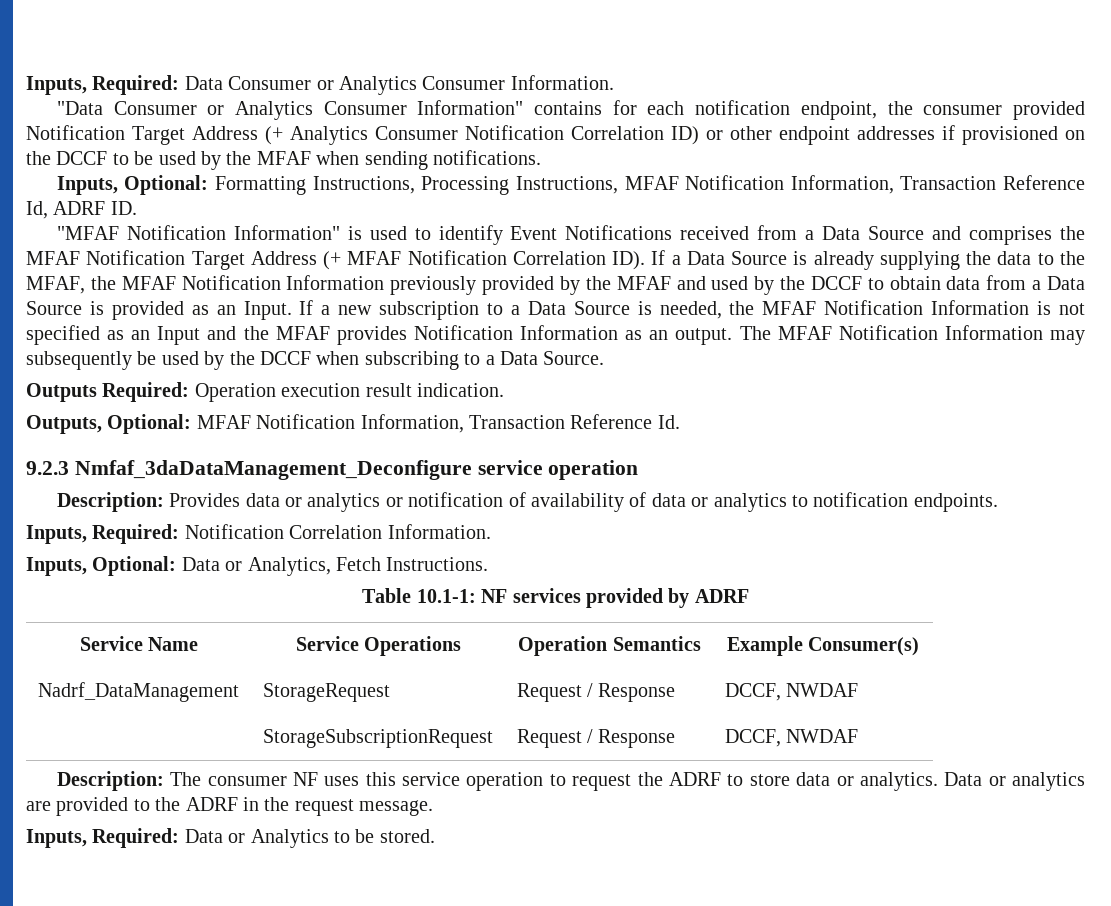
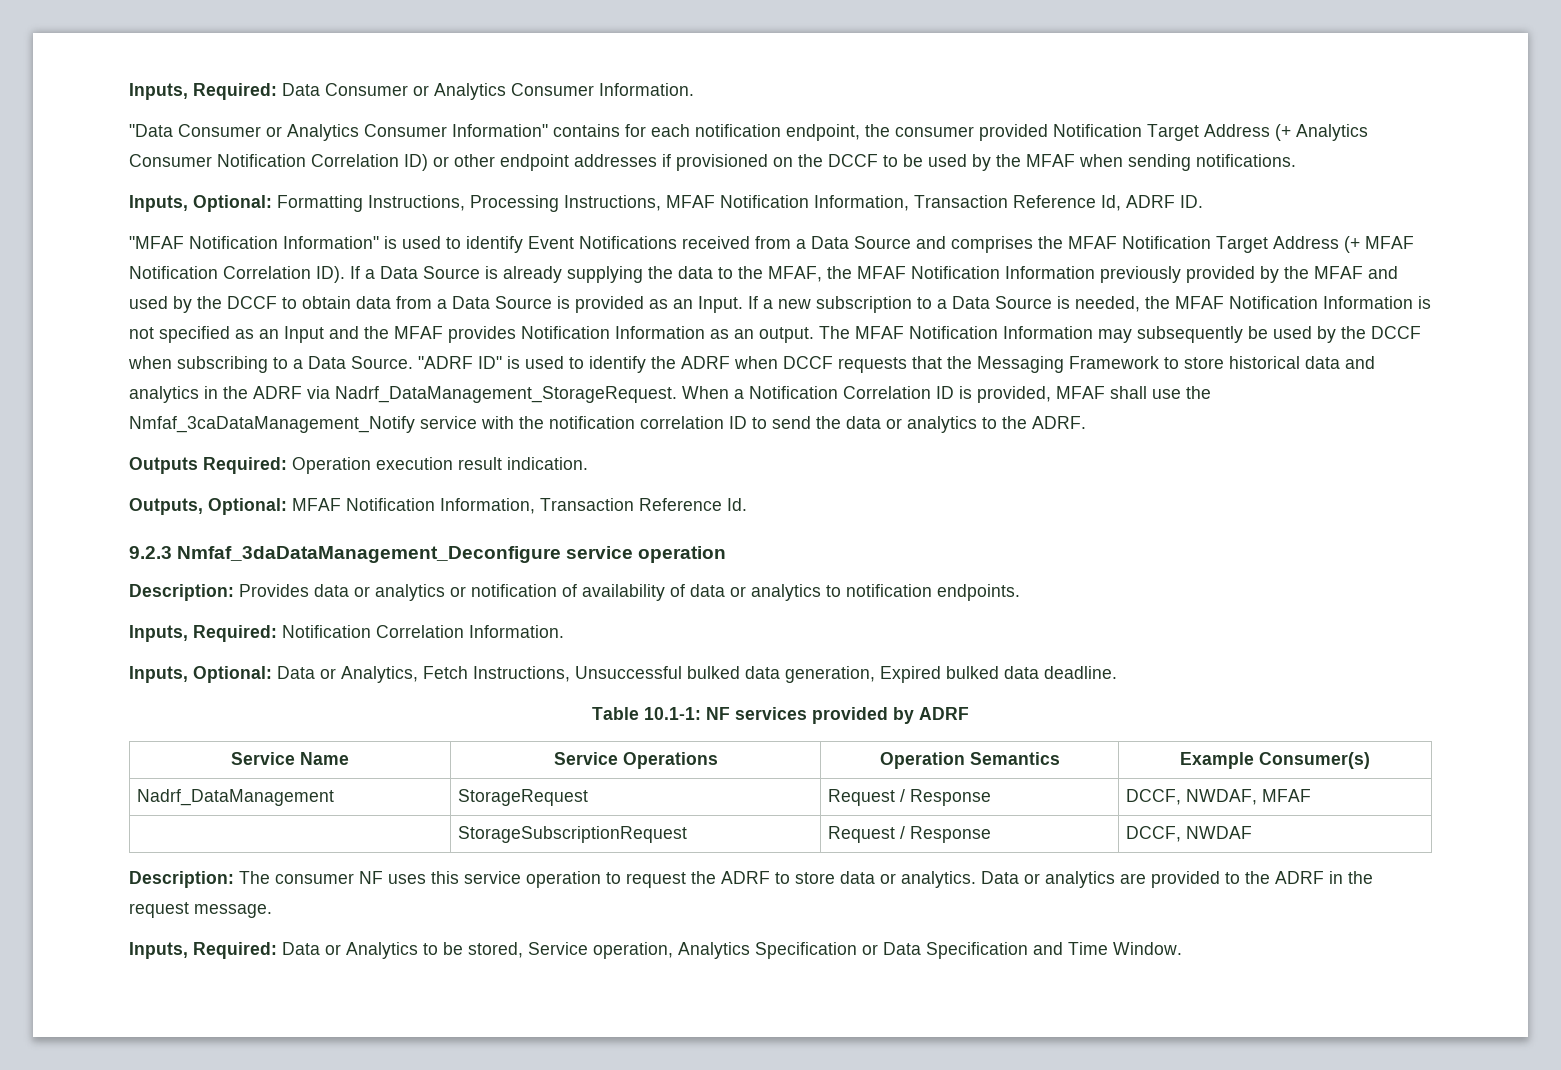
(605, 358) none -> [418,356,1375,373] [129,386,1211,403] [129,416,1086,433] "ADRF ID" is used to identify the ADRF when DCCF requests that the Messaging Framework to store historical data and analytics in the ADRF via Nadrf_DataManagement_StorageRequest. When a Notification Correlation ID is provided, MFAF shall use the Nmfaf_3caDataManagement_Notify service with the notification correlation ID to send the data or analytics to the ADRF.
[386,557,489,571] Instructions. -> [473,666,1117,683] Instructions, Unsuccessful bulked data generation, Expired bulked data deadline.
[786,683,859,697] NWDAF -> [1185,789,1311,805] NWDAF, MFAF
[379,829,435,843] stored. -> [468,942,1182,959] stored, Service operation, Analytics Specification or Data Specification and Time Window.

